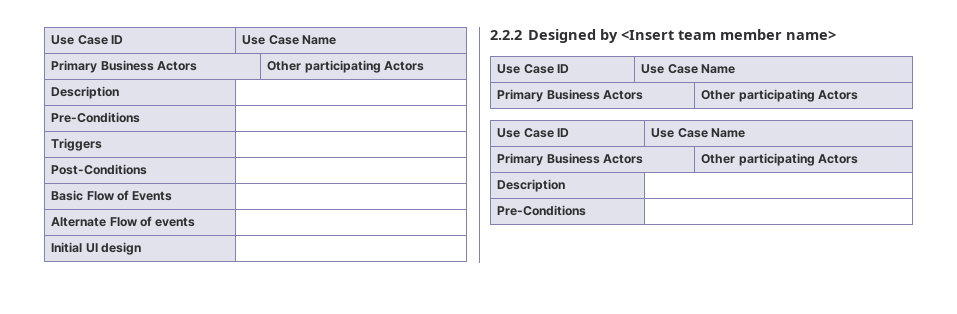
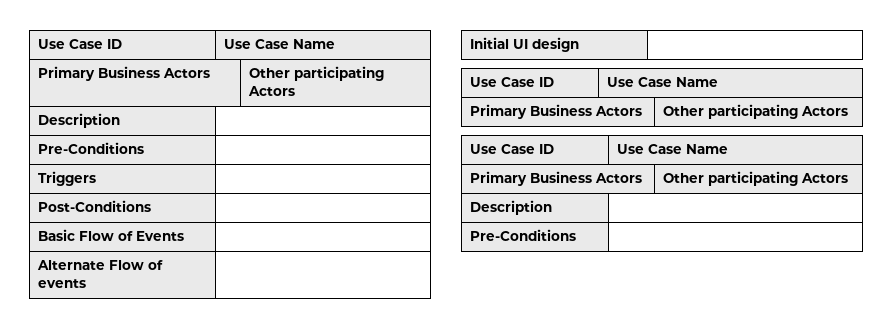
[490,29,837,43] // 2.2.2 Designed by <Insert team member name> -> (580, 44) none

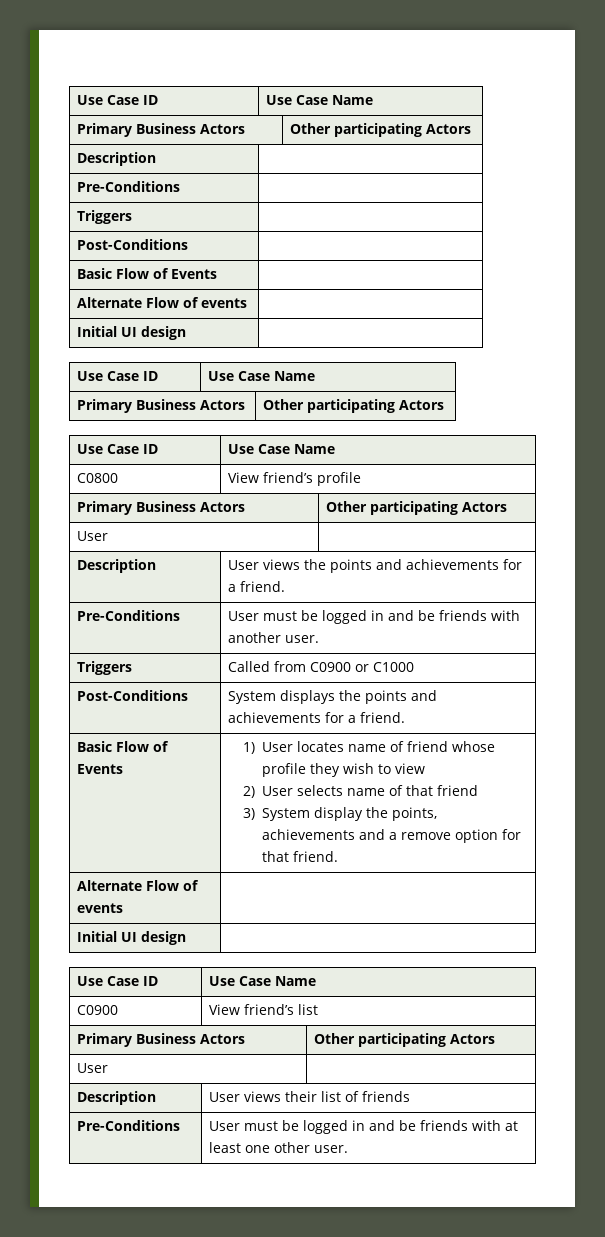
[470,171,643,186] [663,171,849,186] [470,200,553,215] [470,229,577,241] // Primary Business Actors | Other participating Actors // Description | // Pre-Conditions | -> [77,473,119,483] [228,472,362,486] [77,501,246,515] [326,501,508,515] [77,531,109,541] [77,559,157,573] [228,559,523,573] [228,581,286,592] [77,610,181,621] [228,610,521,624] [228,632,320,643] [77,661,133,675] [228,661,415,672] [77,690,189,701] [228,690,438,704] [228,712,406,723] [77,741,170,752] [77,764,124,774] [243,741,496,754] [262,763,426,777] [243,785,479,798] [243,807,438,821] [262,829,522,843] [262,851,339,862] [77,880,200,891] [77,903,124,913] [77,931,187,945] [77,976,159,986] [209,976,317,986] [77,1005,119,1015] [209,1004,319,1015] [77,1033,246,1047] [314,1033,496,1047] [77,1063,109,1073] [77,1091,157,1105] [209,1091,411,1102] [77,1120,181,1131] [209,1120,519,1134] [209,1142,349,1153] // C0800 | View friend’s profile // Primary Business Actors | Other participating Actors // User | // Description | User views the points and achievements for a friend. // Pre-Conditions | User must be logged in and be friends with another user. // Triggers | Called from C0900 or C1000 // Post-Conditions | System displays the points and achievements for a friend. // Basic Flow of Events | 1) User locates name of friend whose profile they wish to view // 2) User selects name of that friend // 3) System display the points, achievements and a remove option for that friend. // Alternate Flow of events | // Initial UI design | // Use Case ID | Use Case Name // C0900 | View friend’s list // Primary Business Actors | Other participating Actors // User | // Description | User views their list of friends // Pre-Conditions | User must be logged in and be friends with at least one other user.

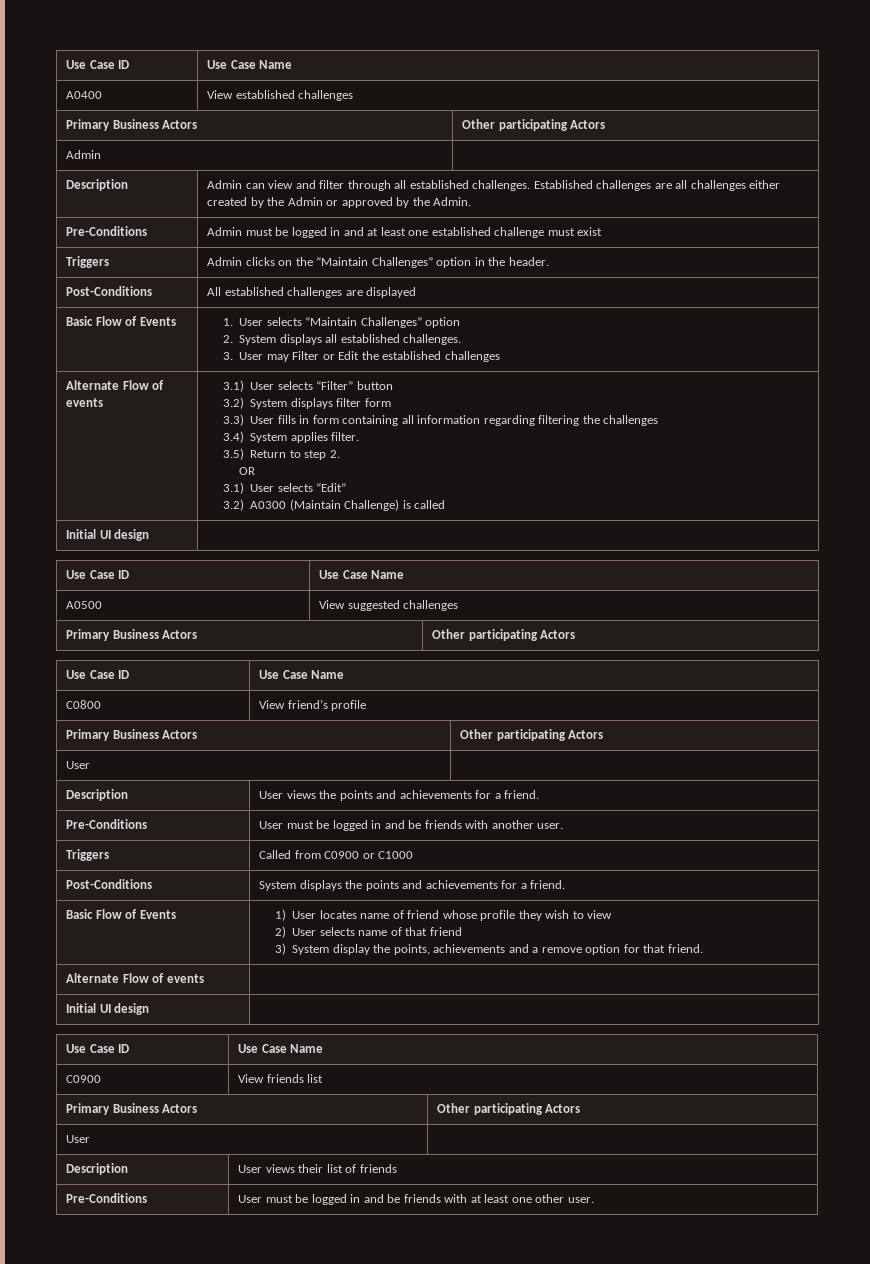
[77,95,159,105] [266,95,374,105] [77,123,246,137] [290,123,472,137] [77,152,157,166] [77,181,181,192] [77,210,133,224] [77,239,189,250] [77,268,218,279] [77,297,248,308] [77,326,187,340] [77,371,159,381] [208,371,316,381] Use Case ID | Use Case Name // Primary Business Actors | Other participating Actors // Description | // Pre-Conditions | // Triggers | // Post-Conditions | // Basic Flow of Events | // Alternate Flow of events | // Initial UI design | // Use Case ID | Use Case Name -> [66,60,130,69] [207,60,293,69] [66,91,103,99] [207,90,354,101] [66,119,198,131] [462,119,606,131] [66,150,102,159] [66,179,129,191] [207,180,781,191] [207,197,472,208] [66,226,148,236] [207,227,603,238] [66,256,110,268] [207,257,549,268] [66,286,153,296] [207,287,417,298] [66,316,176,326] [222,317,461,328] [222,334,462,345] [222,351,500,362] [66,380,165,390] [66,398,104,407] [222,380,393,392] [222,397,391,409] [222,414,659,426] [222,431,360,443] [222,448,340,460] [238,467,255,475] [222,482,347,494] [222,499,446,511] [66,529,150,541] [66,570,130,579] [319,570,405,579] [66,601,103,609] [319,600,459,611] Use Case ID | Use Case Name // A0400 | View established challenges // Primary Business Actors | Other participating Actors // Admin | // Description | Admin can view and filter through all established challenges. Established challenges are all challenges either created by the Admin or approved by the Admin. // Pre-Conditions | Admin must be logged in and at least one established challenge must exist // Triggers | Admin clicks on the “Maintain Challenges” option in the header. // Post-Conditions | All established challenges are displayed // Basic Flow of Events | 1. User selects “Maintain Challenges” option // 2. System displays all established challenges. // 3. User may Filter or Edit the established challenges // Alternate Flow of events | 3.1) User selects “Filter” button // 3.2) System displays filter form // 3.3) User fills in form containing all information regarding filtering the challenges // 3.4) System applies filter. // 3.5) Return to step 2. // OR // 3.1) User selects “Edit” // 3.2) A0300 (Maintain Challenge) is called // Initial UI design | // Use Case ID | Use Case Name // A0500 | View suggested challenges
[244,1004,295,1015] friend’s -> [266,1074,304,1083] friends

